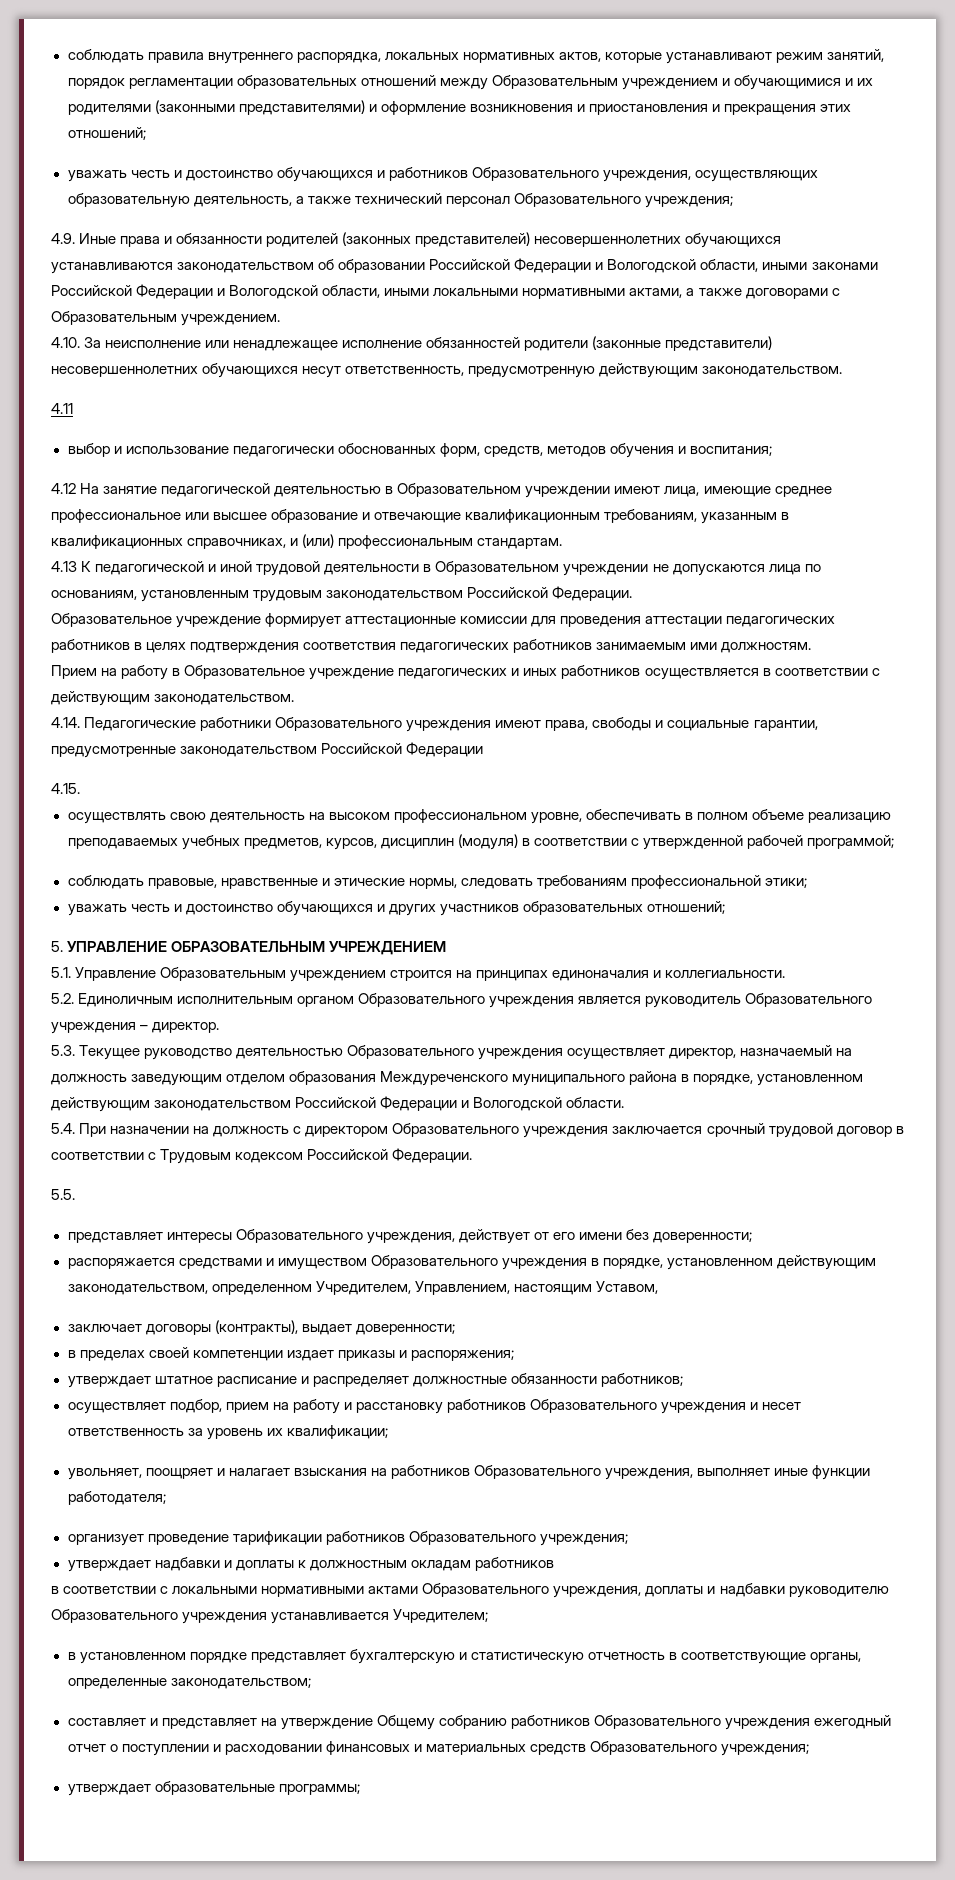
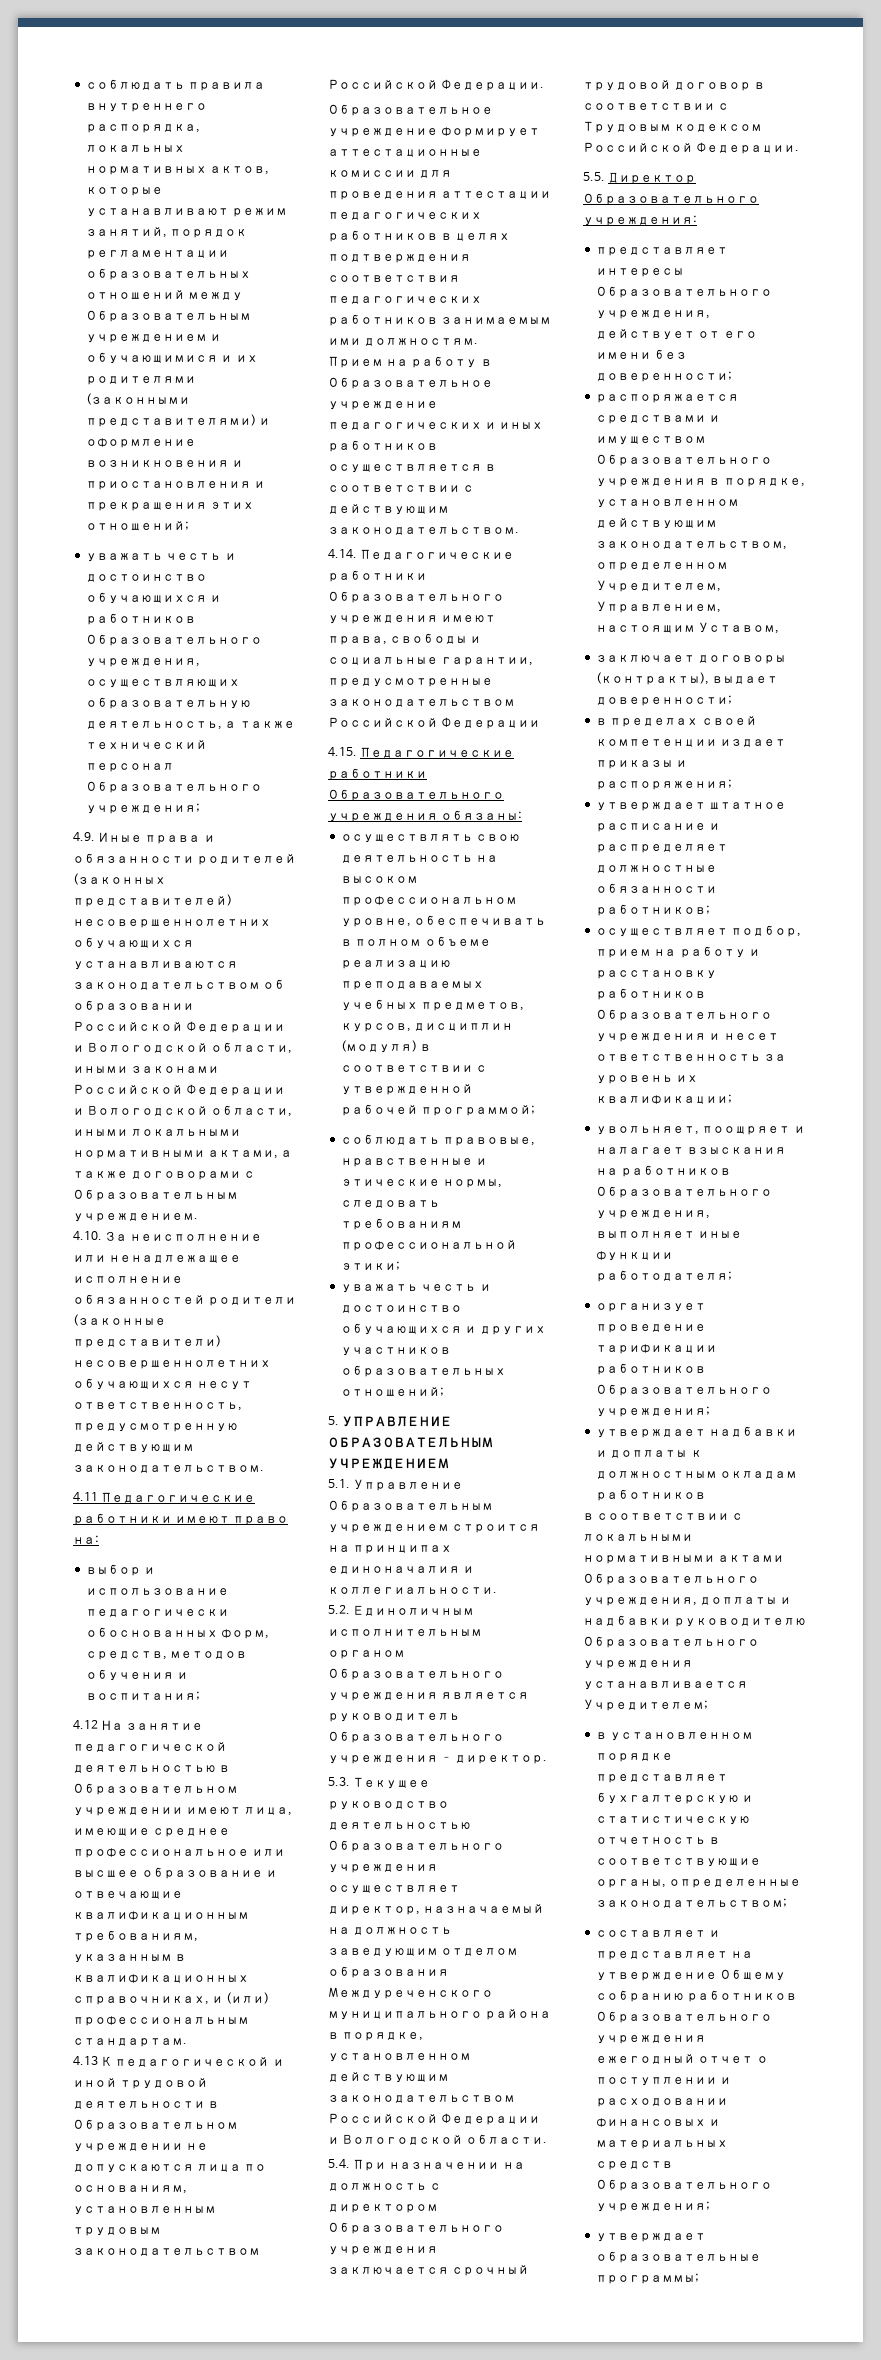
(73, 408) none -> [101,1492,256,1503] [73,1513,289,1525] [73,1535,99,1544] Педагогические работники имеют право на:
(80, 788) none -> [360,747,515,758] [328,768,427,780] [328,789,504,801] [328,810,523,822] Педагогические работники Образовательного учреждения обязаны:
(75, 1194) none -> [608,172,697,184] [583,193,759,205] [583,215,697,226] Директор Образовательного учреждения:

